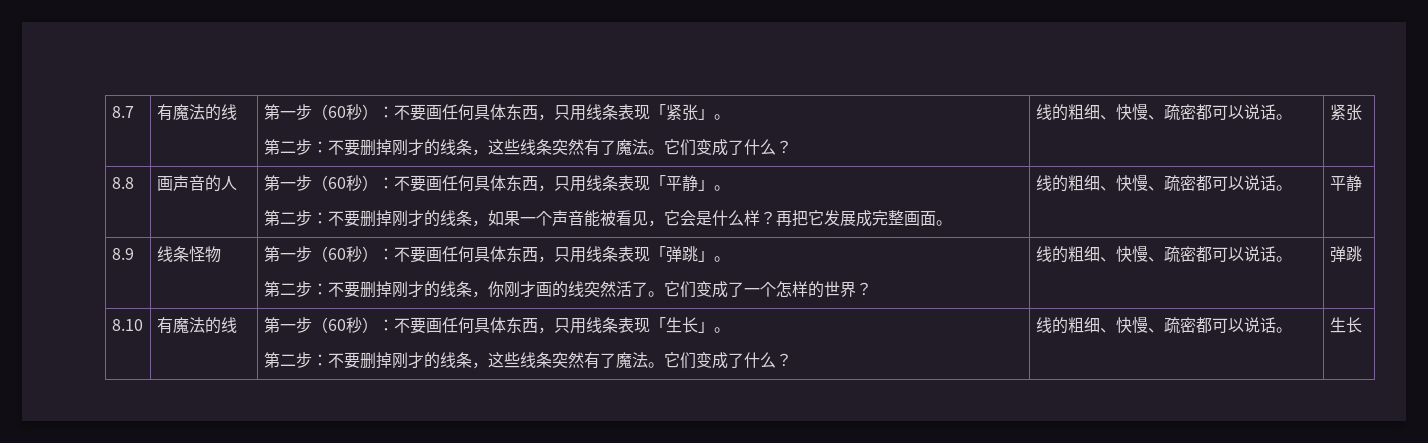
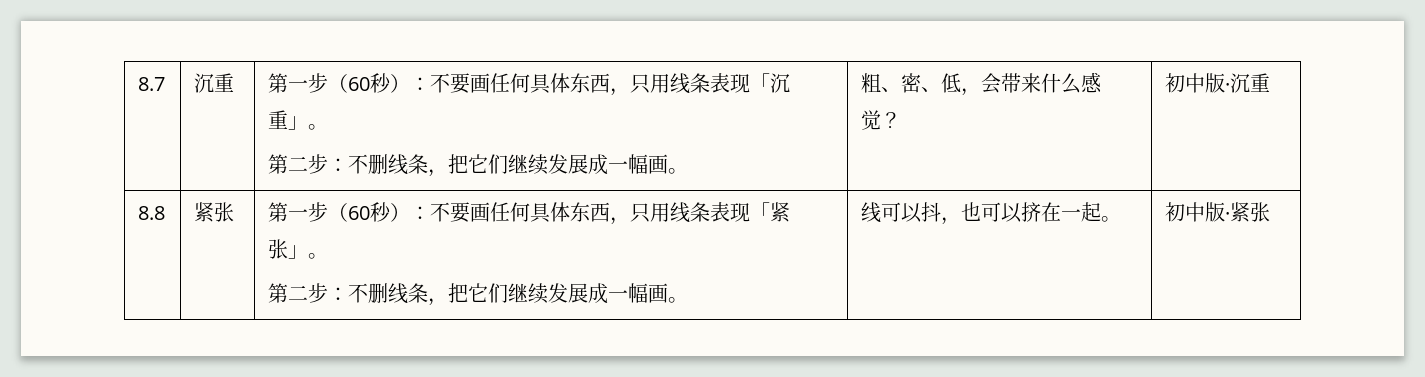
[156,104,237,121] 有魔法的线 -> [194,73,235,93] [268,73,791,96] [268,110,329,130] [268,154,689,177] [861,72,1103,96] [861,110,902,130] [1165,73,1271,93] [138,206,166,220] [194,202,235,222] 沉重 | 第一步（60秒）：不要画任何具体东西，只用线条表现「沉重」。 // 第二步：不删线条，把它们继续发展成一幅画。 | 粗、密、低，会带来什么感觉？ | 初中版·沉重 // 8.8 | 紧张
[343,139,792,156] [1035,103,1292,121] [1329,104,1362,121] [111,177,134,189] [156,175,237,192] [263,175,730,192] [263,210,952,227] [1035,174,1292,192] [1329,175,1362,191] [111,248,134,260] [156,246,221,263] [263,246,730,263] [263,281,872,298] [1035,245,1292,263] [1329,246,1362,263] [111,319,143,331] [156,317,237,334] [263,317,730,334] [263,352,792,369] [1035,316,1292,334] [1329,317,1362,333] 要删掉刚才的线条，这些线条突然有了魔法。它们变成了什么？ | 线的粗细、快慢、疏密都可以说话。 | 紧张 // 8.8 | 画声音的人 | 第一步（60秒）：不要画任何具体东西，只用线条表现「平静」。 // 第二步：不要删掉刚才的线条，如果一个声音能被看见，它会是什么样？再把它发展成完整画面。 | 线的粗细、快慢、疏密都可以说话。 | 平静 // 8.9 | 线条怪物 | 第一步（60秒）：不要画任何具体东西，只用线条表现「弹跳」。 // 第二步：不要删掉刚才的线条，你刚才画的线突然活了。它们变成了一个怎样的世界？ | 线的粗细、快慢、疏密都可以说话。 | 弹跳 // 8.10 | 有魔法的线 | 第一步（60秒）：不要画任何具体东西，只用线条表现「生长」。 // 第二步：不要删掉刚才的线条，这些线条突然有了魔法。它们变成了什么？ | 线的粗细、快慢、疏密都可以说话。 | 生长 -> [368,283,689,306] [861,202,1122,225] [1165,202,1271,222] 删线条，把它们继续发展成一幅画。 | 线可以抖，也可以挤在一起。 | 初中版·紧张

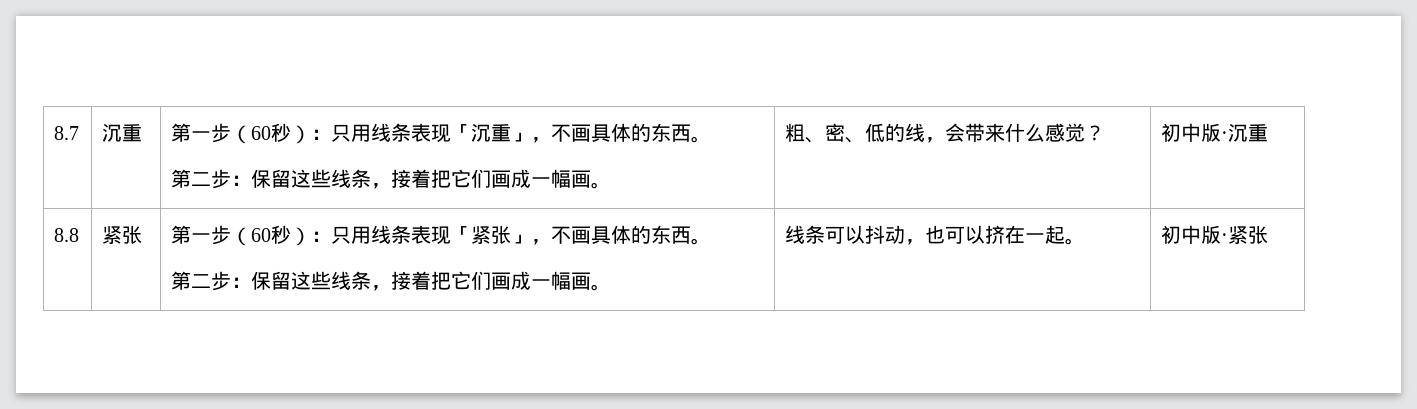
[430,73,631,96] 不要画任何具体东西， -> (332, 134) none
[308,124,329,130] [268,154,589,177] 。 // 第二步：不删线条，把它们继续发展 -> [531,123,712,143] [171,169,512,189] ，不画具体的东西。 // 第二步：保留这些线条，接着把它们画
(962, 83) none -> [885,123,926,142] 的线
[430,202,631,225] 不要画任何具体东西， -> (332, 236) none
[308,253,329,259] [268,283,589,306] 。 // 第二步：不删线条，把它们继续发展 -> [531,225,712,245] [171,271,512,291] ，不画具体的东西。 // 第二步：保留这些线条，接着把它们画
[881,202,942,223] 可以抖 -> [805,225,906,244] 条可以抖动

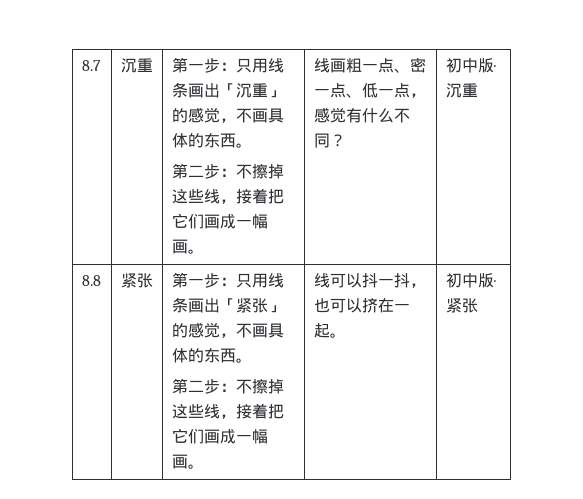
[231,123,452,144] （60秒）：只用线条表现 -> [219,58,284,73] [171,82,220,98] ：只用线条画出
[531,123,712,143] [171,169,612,189] [785,123,1086,143] ，不画具体的东西。 // 第二步：保留这些线条，接着把它们画成一幅画。 | 粗、密、低的线，会带来什么感觉 -> [171,107,284,123] [171,133,252,148] [171,163,284,179] [171,188,284,204] [171,213,268,229] [171,239,204,254] [313,57,426,73] [313,83,426,98] [313,107,410,123] [313,133,330,148] 的感觉，不画具体的东西。 // 第二步：不擦掉这些线，接着把它们画成一幅画。 | 线画粗一点、密一点、低一点，感觉有什么不同
[231,225,452,246] （60秒）：只用线条表现 -> [219,273,284,288] [171,297,220,313] ：只用线条画出
[531,225,712,245] [171,271,612,291] [785,225,906,244] ，不画具体的东西。 // 第二步：保留这些线条，接着把它们画成一幅画。 | 线条可以抖动 -> [171,322,284,338] [171,348,252,363] [171,378,284,394] [171,403,284,419] [171,428,268,444] [171,454,204,469] [313,273,410,288] 的感觉，不画具体的东西。 // 第二步：不擦掉这些线，接着把它们画成一幅画。 | 线可以抖一抖

